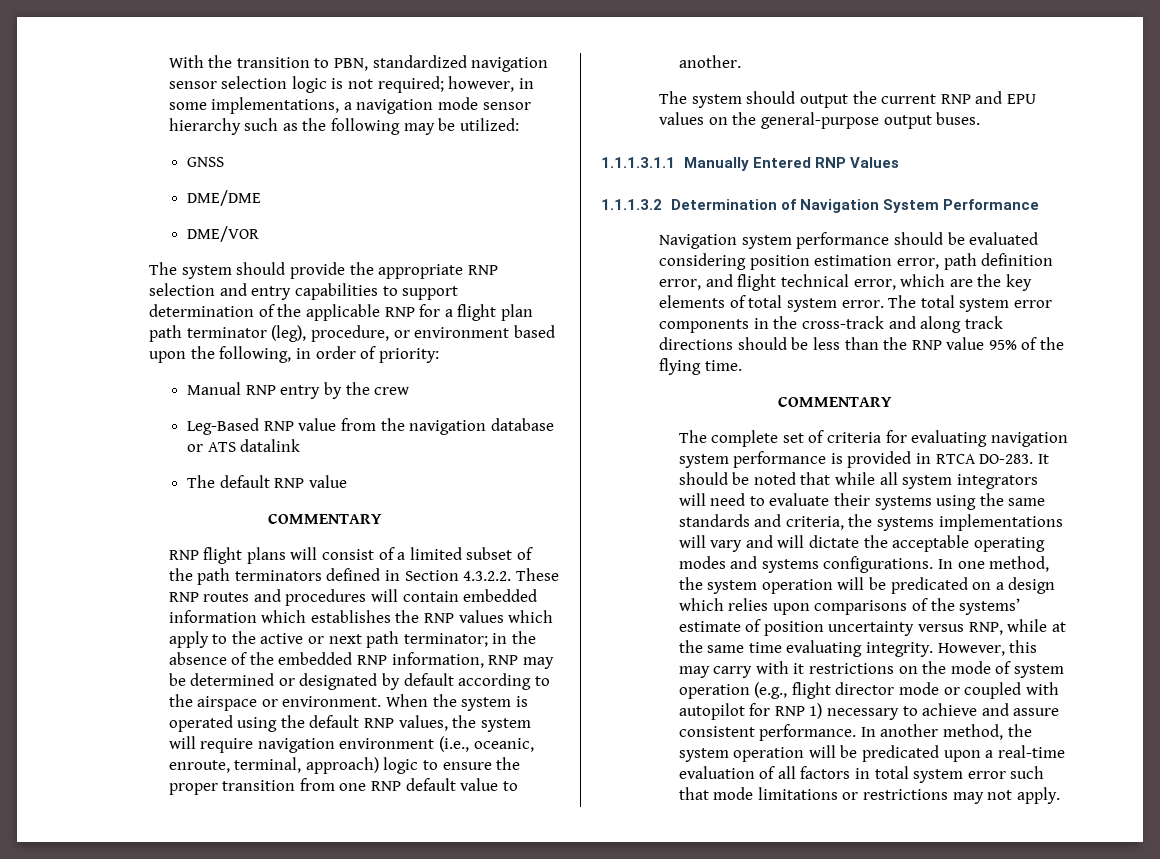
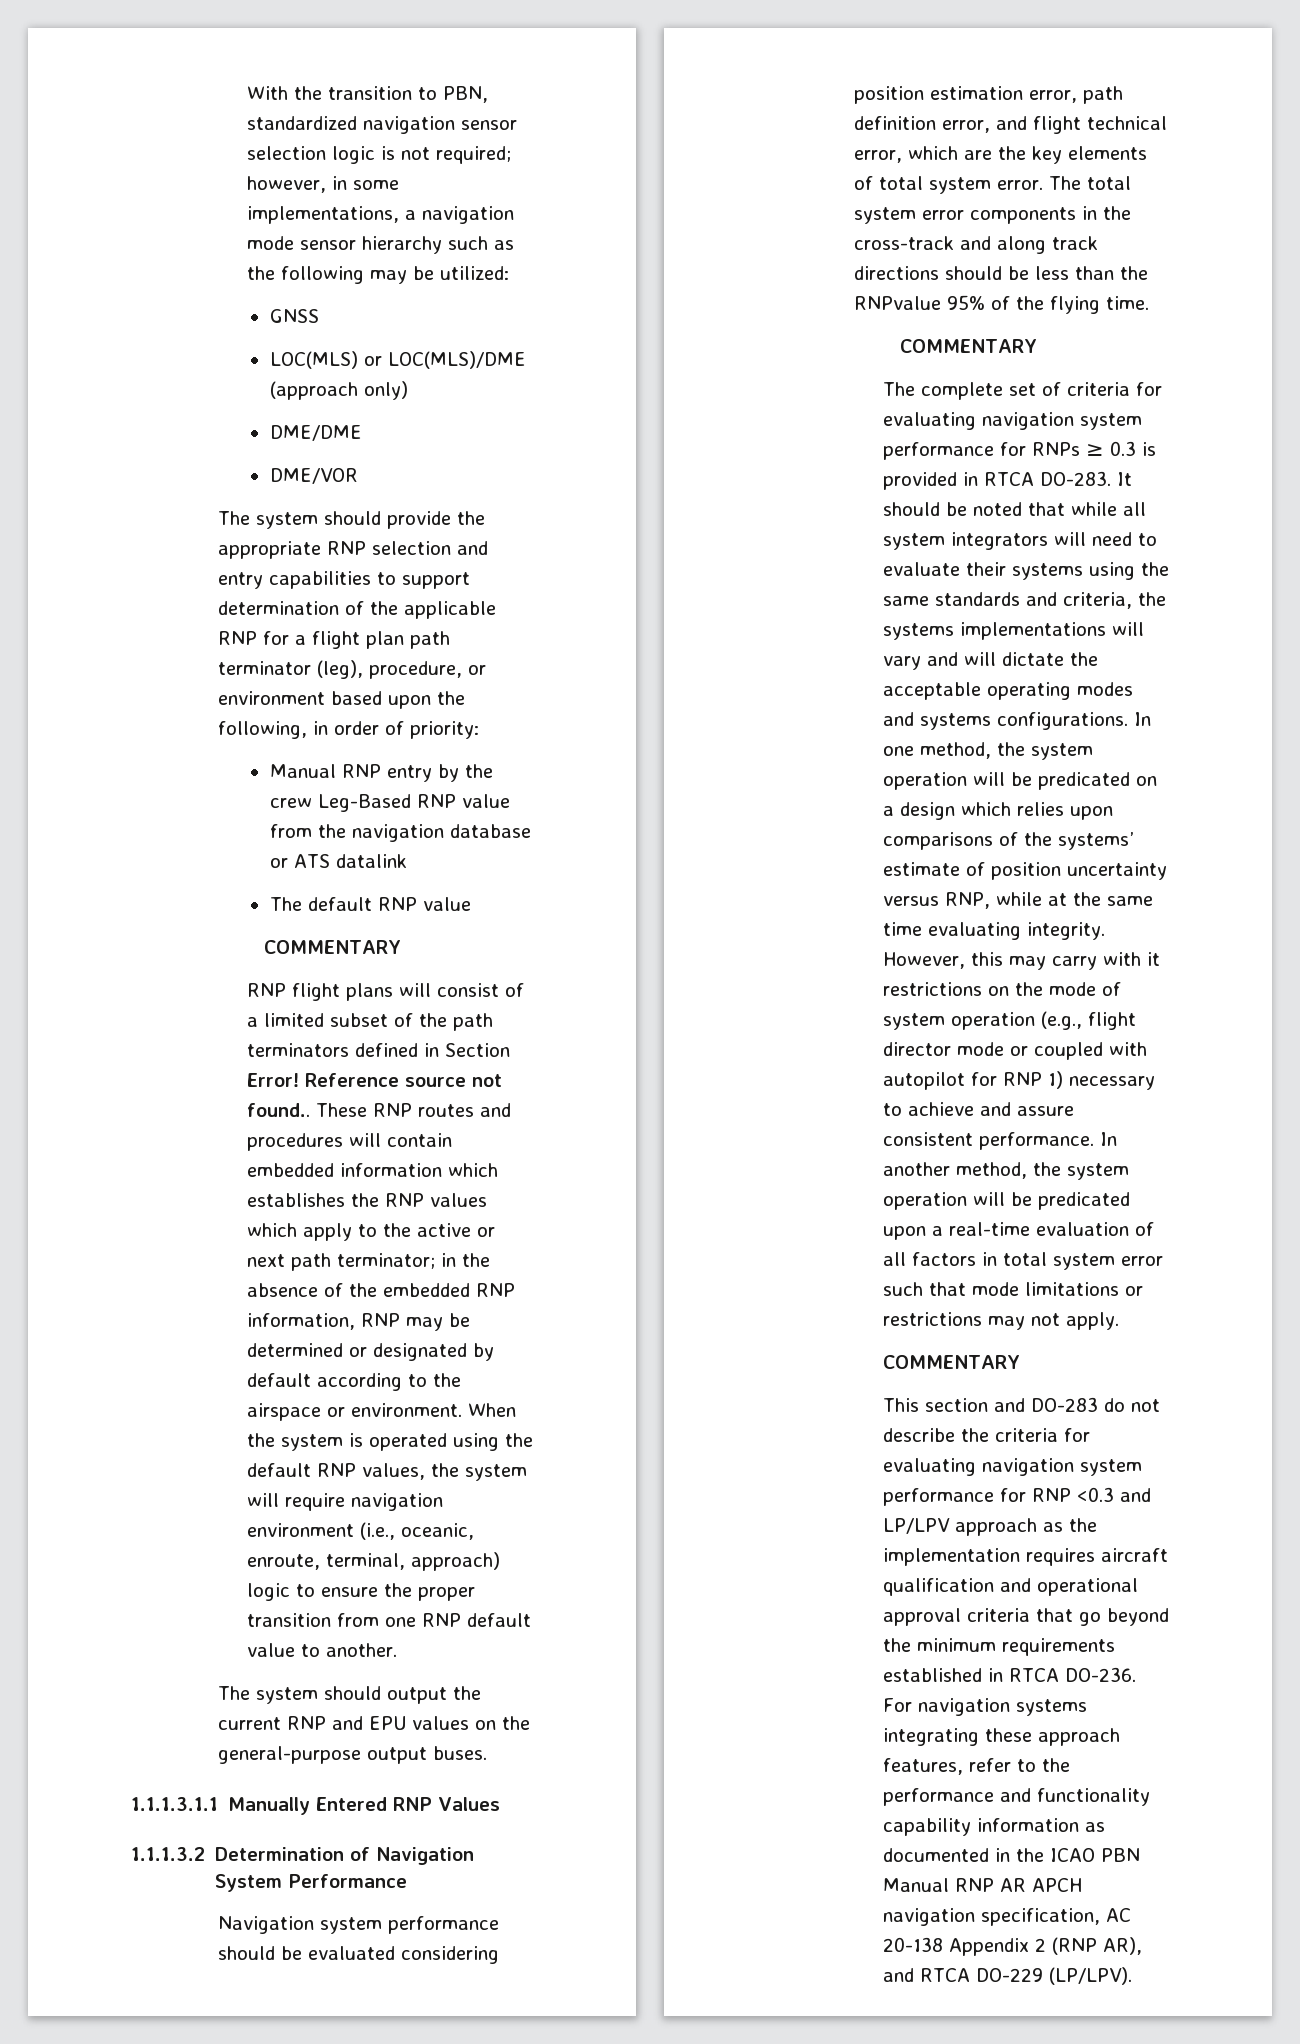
(225, 162) none -> [269,351,526,369] [269,381,408,400] // LOC(MLS) or LOC(MLS)/DME (approach only)
(410, 391) // -> (312, 803) none
[463,571,512,581] 4.3.2.2. -> [246,1073,502,1087] [246,1103,310,1117] Error! Reference source not found..
[911,337,985,350] RNP value -> [853,296,941,310] RNPvalue
(827, 459) none -> [999,441,1136,456] for RNPs ≥ 0.3
(1060, 795) none -> [882,1355,1020,1369] [882,1397,1160,1412] [882,1428,1090,1442] [882,1458,1142,1476] [882,1487,1151,1506] [882,1518,1097,1536] [882,1548,1168,1566] [882,1578,1138,1596] [882,1608,1169,1626] [882,1638,1115,1656] [882,1667,1136,1682] [882,1698,1087,1716] [882,1728,1120,1746] [882,1758,1070,1775] [882,1788,1150,1806] [882,1818,1105,1836] [882,1848,1140,1862] [882,1878,1082,1892] [882,1908,1131,1926] [882,1937,1142,1956] [882,1967,1132,1985] // COMMENTARY // This section and DO-283 do not describe the criteria for evaluating navigation system performance for RNP <0.3 and LP/LPV approach as the implementation requires aircraft qualification and operational approval criteria that go beyond the minimum requirements established in RTCA DO-236. For navigation systems integrating these approach features, refer to the performance and functionality capability information as documented in the ICAO PBN Manual RNP AR APCH navigation specification, AC 20-138 Appendix 2 (RNP AR), and RTCA DO-229 (LP/LPV).

